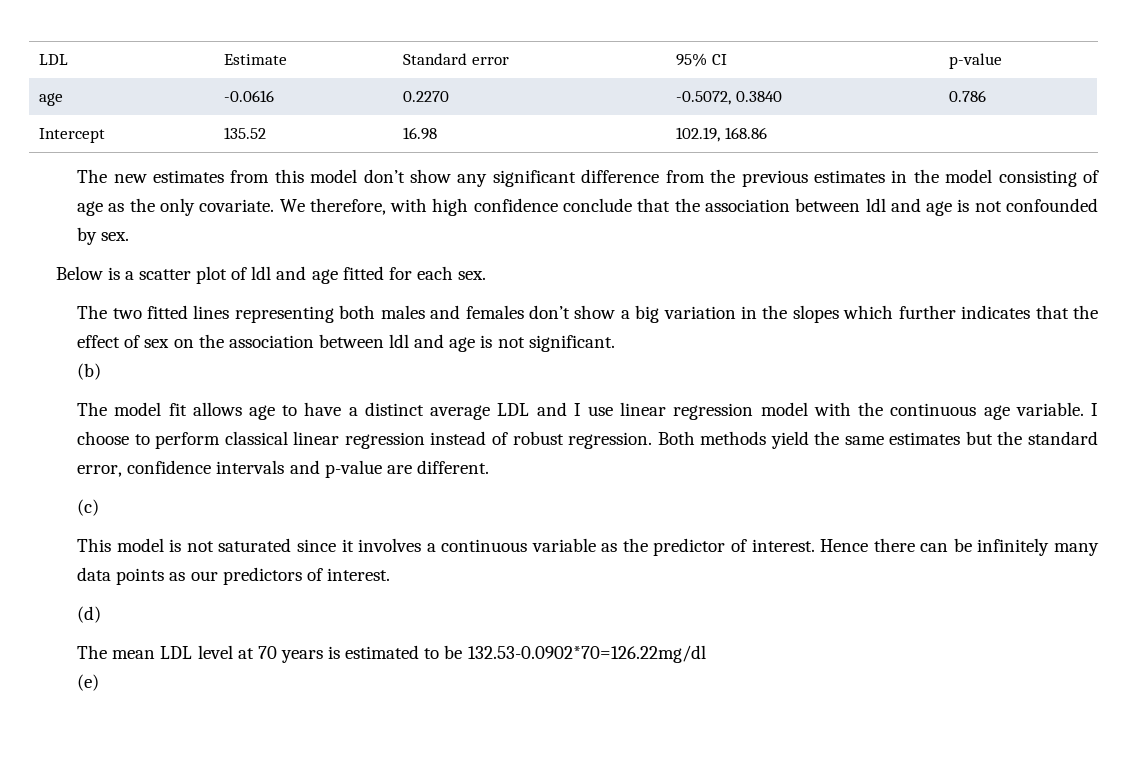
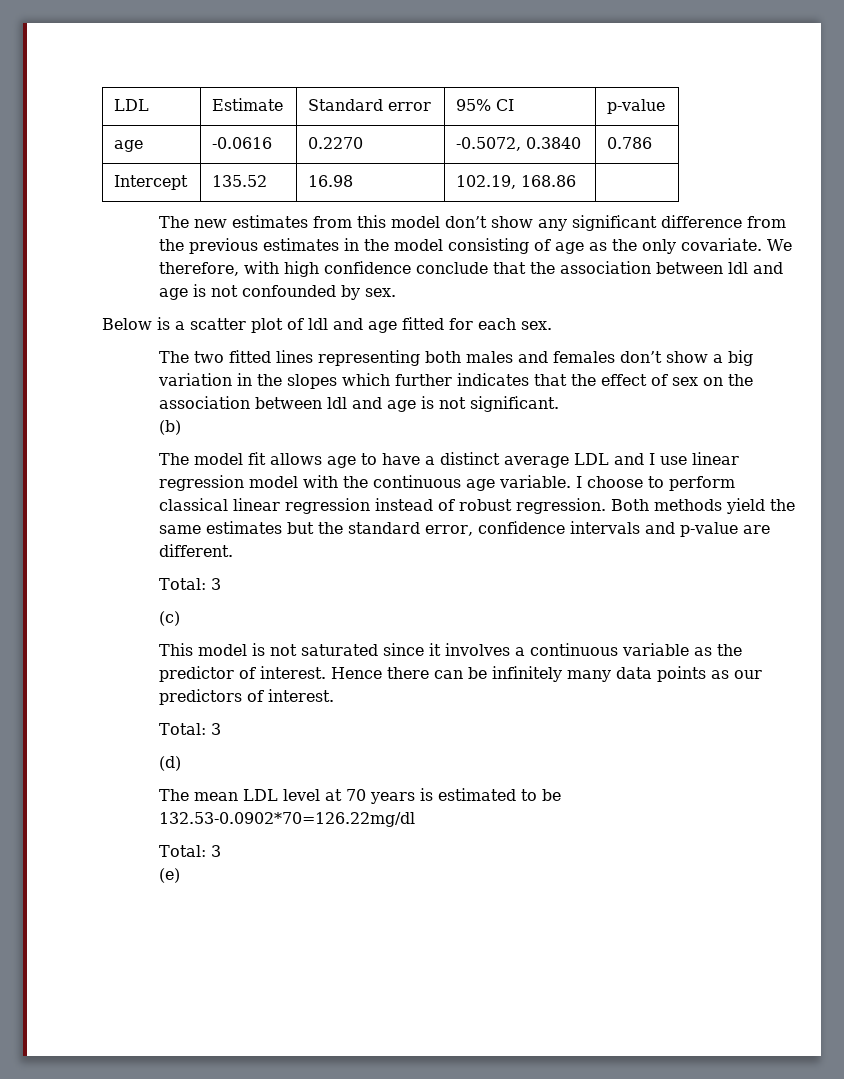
(489, 467) none -> [159,578,222,590] // Total: 3
(390, 574) none -> [159,723,222,735] // Total: 3
(706, 654) none -> [159,845,222,857] // Total: 3

